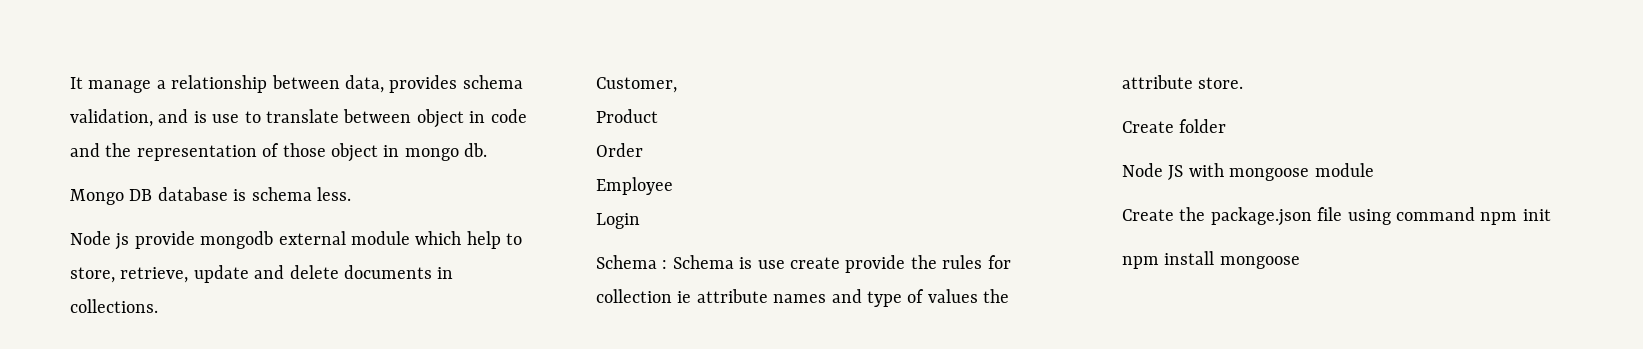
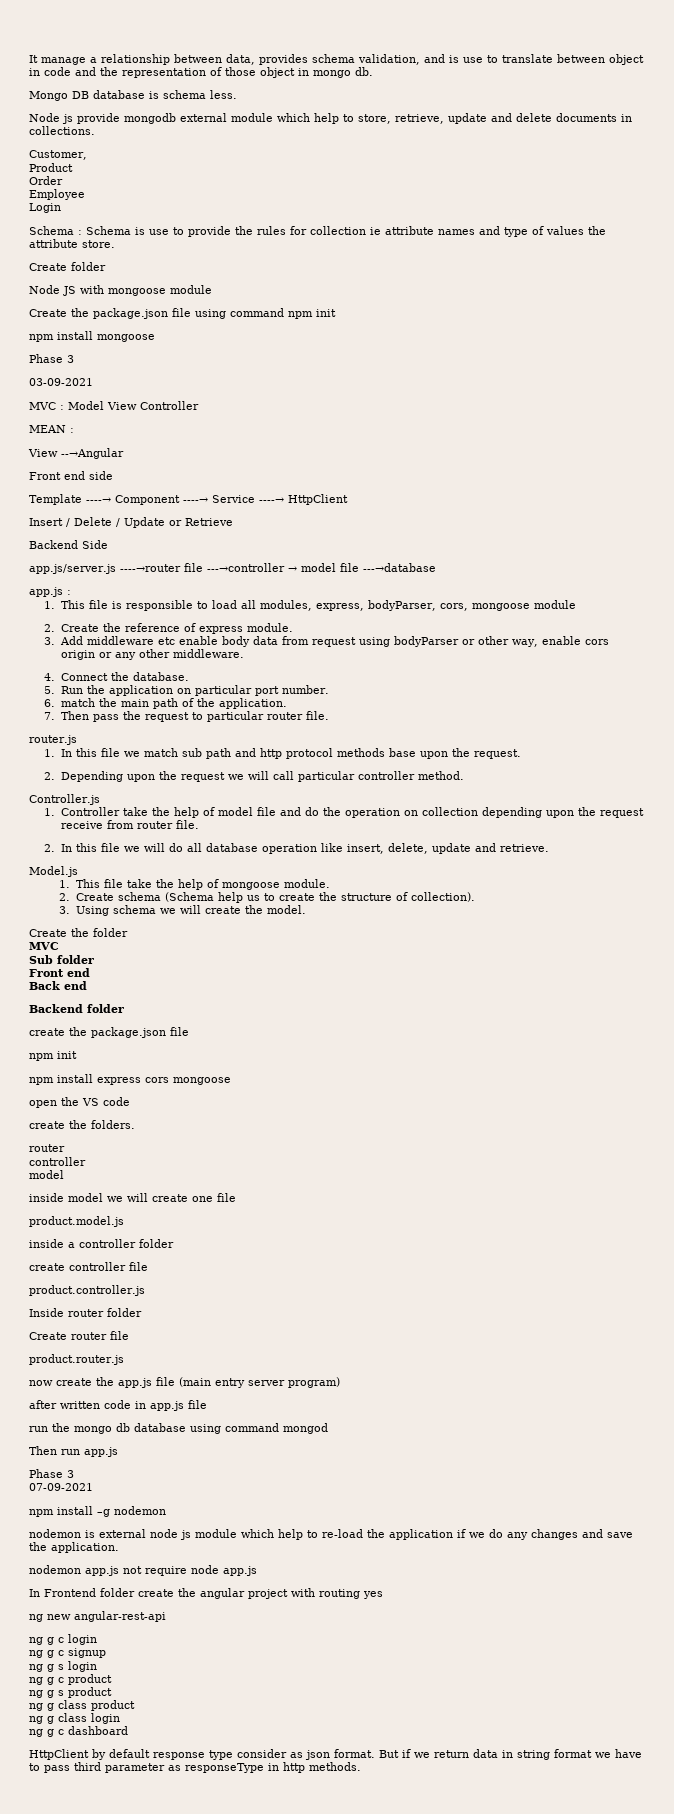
[790,257,840,269] create -> [173,227,184,235] to
(1300, 262) none -> [29,354,74,363] [29,378,93,386] [29,401,199,410] [29,425,74,433] [28,448,124,459] [29,471,113,480] [29,494,348,505] [29,517,233,528] [29,540,108,549] [29,563,436,574] [29,587,71,597] [44,600,576,611] [44,623,293,634] [44,636,609,647] [60,649,244,660] [44,672,189,681] [44,685,329,696] [44,698,287,709] [44,711,329,722] [29,735,77,745] [44,748,521,759] [44,771,464,782] [29,794,100,805] [44,807,644,818] [60,820,199,829] [44,843,549,854] [29,866,78,877] [59,879,330,890] [59,892,475,903] [59,905,306,916] [29,928,128,937] [29,942,59,950] [29,955,94,964] [29,968,90,977] [29,981,87,990] [29,1004,124,1013] [29,1027,189,1038] [29,1051,77,1061] [29,1074,231,1085] [29,1097,130,1108] [29,1120,135,1129] [29,1144,65,1152] [29,1157,86,1166] [29,1170,64,1179] [29,1193,236,1202] [29,1216,124,1227] [29,1239,174,1248] [29,1262,148,1271] [29,1285,145,1296] [29,1308,142,1317] [29,1331,129,1340] [29,1354,124,1365] [29,1377,340,1388] [29,1400,207,1411] [29,1423,328,1434] [29,1446,118,1457] [29,1469,74,1478] [29,1483,93,1491] [29,1506,166,1517] [29,1529,633,1540] [29,1542,119,1553] [29,1565,257,1576] [29,1588,383,1599] [29,1611,166,1622] [29,1634,97,1645] [29,1648,106,1658] [29,1661,97,1672] [29,1674,112,1685] [29,1687,112,1698] [29,1700,135,1711] [29,1713,120,1724] [29,1726,128,1737] [29,1749,642,1760] [29,1762,361,1773] // Phase 3 // 03-09-2021 // MVC : Model View Controller // MEAN : // View --→Angular // Front end side // Template ----→ Component ----→ Service ----→ HttpClient // Insert / Delete / Update or Retrieve // Backend Side // app.js/server.js ----→router file ---→controller → model file ---→database // app.js : // 1. This file is responsible to load all modules, express, bodyParser, cors, mongoose module // 2. Create the reference of express module. // 3. Add middleware etc enable body data from request using bodyParser or other way, enable cors origin or any other middleware. // 4. Connect the database. // 5. Run the application on particular port number. // 6. match the main path of the application. // 7. Then pass the request to particular router file. // router.js // 1. In this file we match sub path and http protocol methods base upon the request. // 2. Depending upon the request we will call particular controller method. // Controller.js // 1. Controller take the help of model file and do the operation on collection depending upon the request receive from router file. // 2. In this file we will do all database operation like insert, delete, update and retrieve. // Model.js // 1. This file take the help of mongoose module. // 2. Create schema (Schema help us to create the structure of collection). // 3. Using schema we will create the model. // Create the folder // MVC // Sub folder // Front end // Back end // Backend folder // create the package.json file // npm init // npm install express cors mongoose // open the VS code // create the folders. // router // controller // model // inside model we will create one file // product.model.js // inside a controller folder // create controller file // product.controller.js // Inside router folder // Create router file // product.router.js // now create the app.js file (main entry server program) // after written code in app.js file // run the mongo db database using command mongod // Then run app.js // Phase 3 // 07-09-2021 // npm install –g nodemon // nodemon is external node js module which help to re-load the application if we do any changes and save the application. // nodemon app.js not require node app.js // In Frontend folder create the angular project with routing yes // ng new angular-rest-api // ng g c login // ng g c signup // ng g s login // ng g c product // ng g s product // ng g class product // ng g class login // ng g c dashboard // HttpClient by default response type consider as json format. But if we return data in string format we have to pass third parameter as responseType in http methods.

